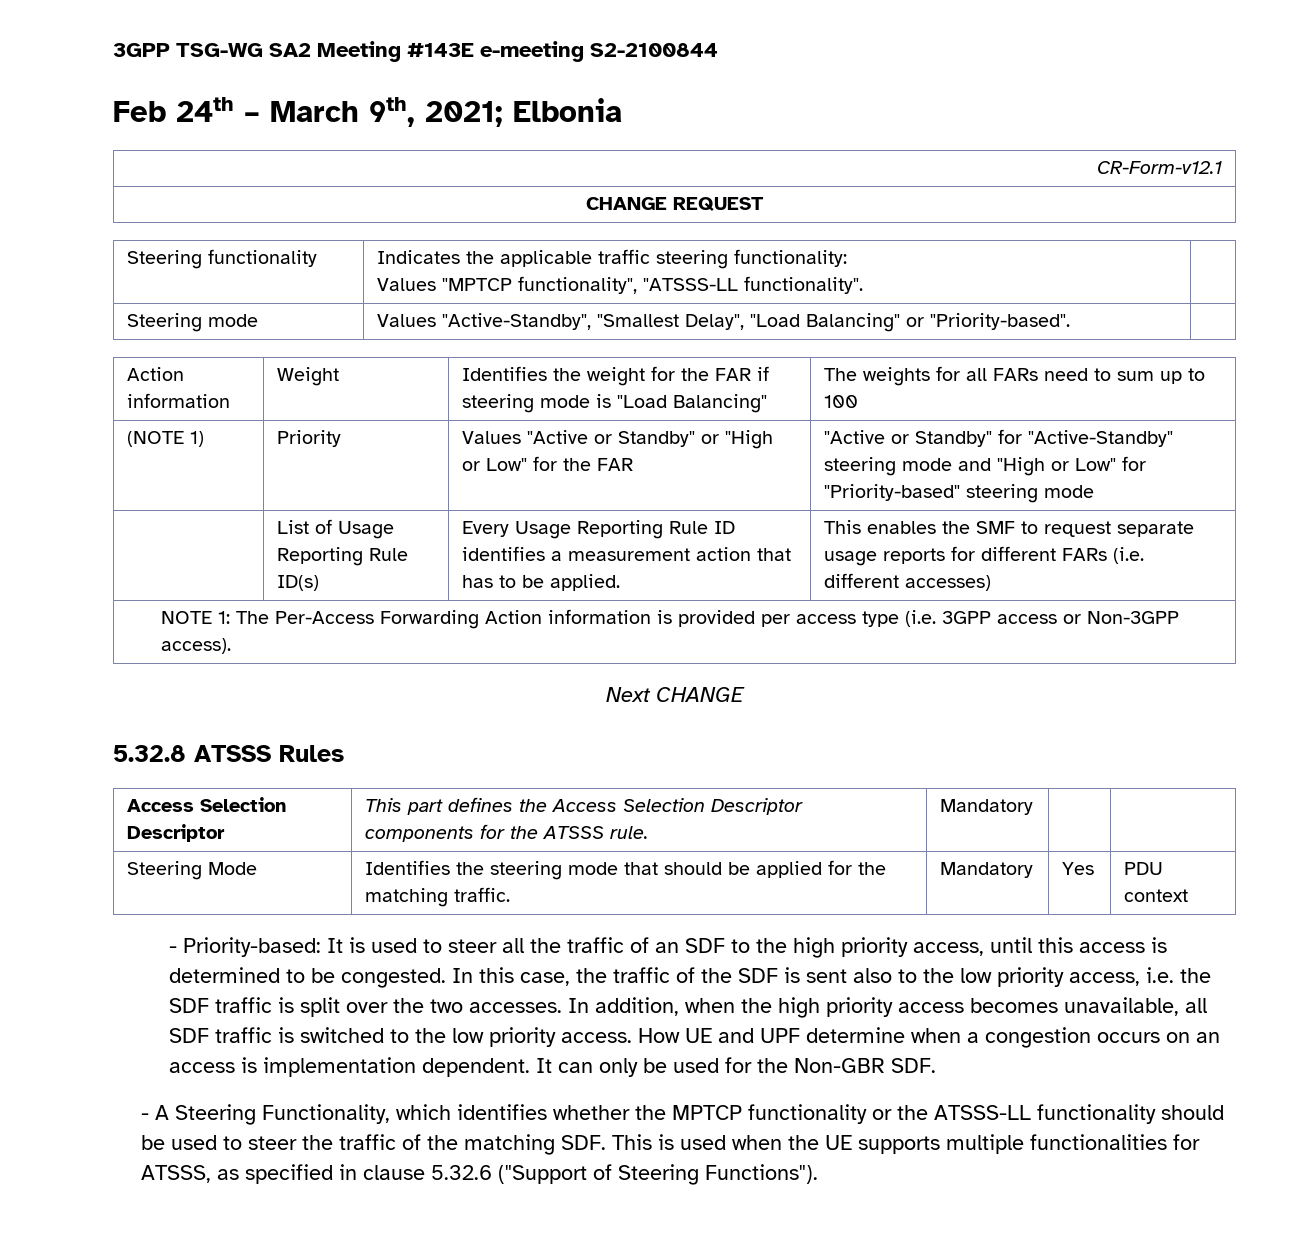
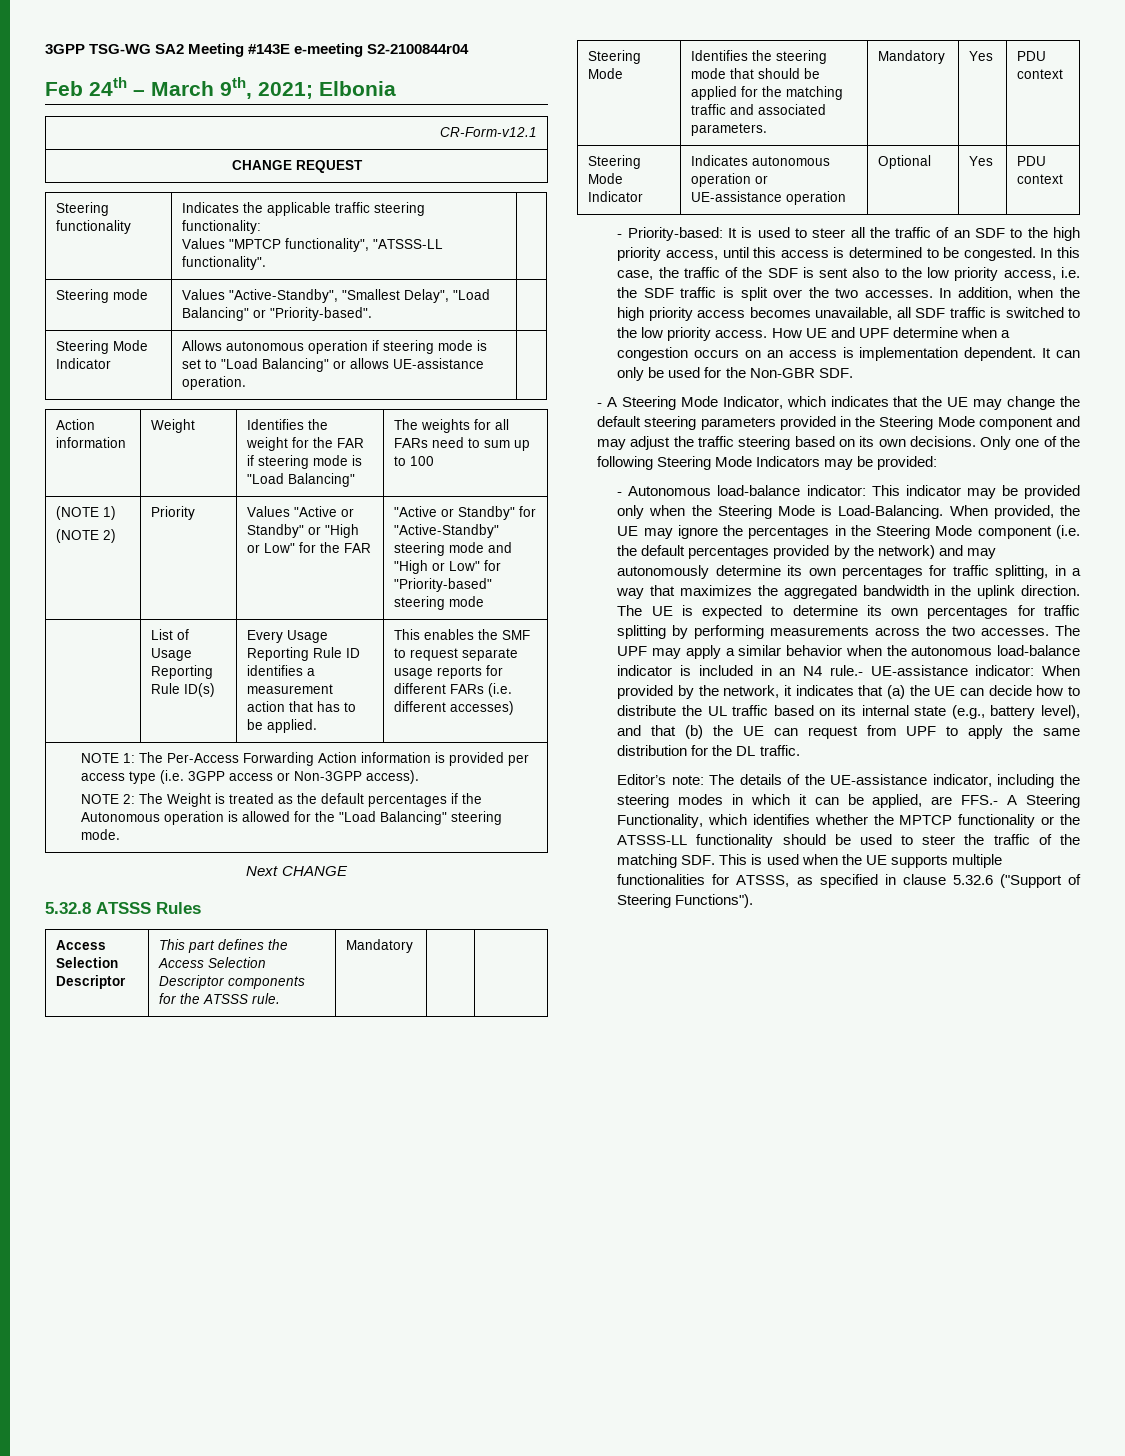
[590,43,718,57] S2-2100844 -> [367,44,470,54] S2-2100844r04
(1071, 321) none -> [56,340,149,354] [56,358,112,369] [182,340,488,354] [182,358,485,372] [182,376,247,390] // Steering Mode Indicator | Allows autonomous operation if steering mode is set to "Load Balancing" or allows UE-assistance operation. |
(205, 439) none -> [56,529,117,543] // (NOTE 2)
(232, 646) none -> [80,793,482,807] [80,811,502,825] [80,829,120,840] // NOTE 2: The Weight is treated as the default percentages if the Autonomous operation is allowed for the "Load Balancing" steering mode.
[454,887,511,902] traffic. -> [691,104,827,115] [691,123,768,136] traffic and associated parameters.
(1189, 895) none -> [588,155,642,169] [588,173,624,184] [588,191,644,202] [691,155,831,166] [691,173,769,187] [691,191,847,205] [878,155,932,169] [969,156,994,166] [1017,156,1047,166] [1017,174,1064,184] // Steering Mode Indicator | Indicates autonomous operation or UE-assistance operation | Optional | Yes | PDU context
(257, 1114) none -> [680,396,1080,410] [597,416,1080,430] [597,436,1080,450] [597,456,938,470] [617,485,1080,499] [617,505,1080,519] [617,525,1080,539] [617,545,996,559] [617,565,1081,579] [616,585,1080,599] [617,605,1080,619] [617,625,1080,639] [617,645,1080,659] [617,665,1080,676] [617,685,1081,699] [617,705,1080,719] [617,725,1080,739] [617,745,800,756] [617,774,1080,788] [617,794,1080,808] Mode Indicator, which indicates that the UE may change the default steering parameters provided in the Steering Mode component and may adjust the traffic steering based on its own decisions. Only one of the following Steering Mode Indicators may be provided: // - Autonomous load-balance indicator: This indicator may be provided only when the Steering Mode is Load-Balancing. When provided, the UE may ignore the percentages in the Steering Mode component (i.e. the default percentages provided by the network) and may autonomously determine its own percentages for traffic splitting, in a way that maximizes the aggregated bandwidth in the uplink direction. The UE is expected to determine its own percentages for traffic splitting by performing measurements across the two accesses. The UPF may apply a similar behavior when the autonomous load-balance indicator is included in an N4 rule.- UE-assistance indicator: When provided by the network, it indicates that (a) the UE can decide how to distribute the UL traffic based on its internal state (e.g., battery level), and that (b) the UE can request from UPF to apply the same distribution for the DL traffic. // Editor’s note: The details of the UE-assistance indicator, including the steering modes in which it can be applied, are FFS.- A Steering

